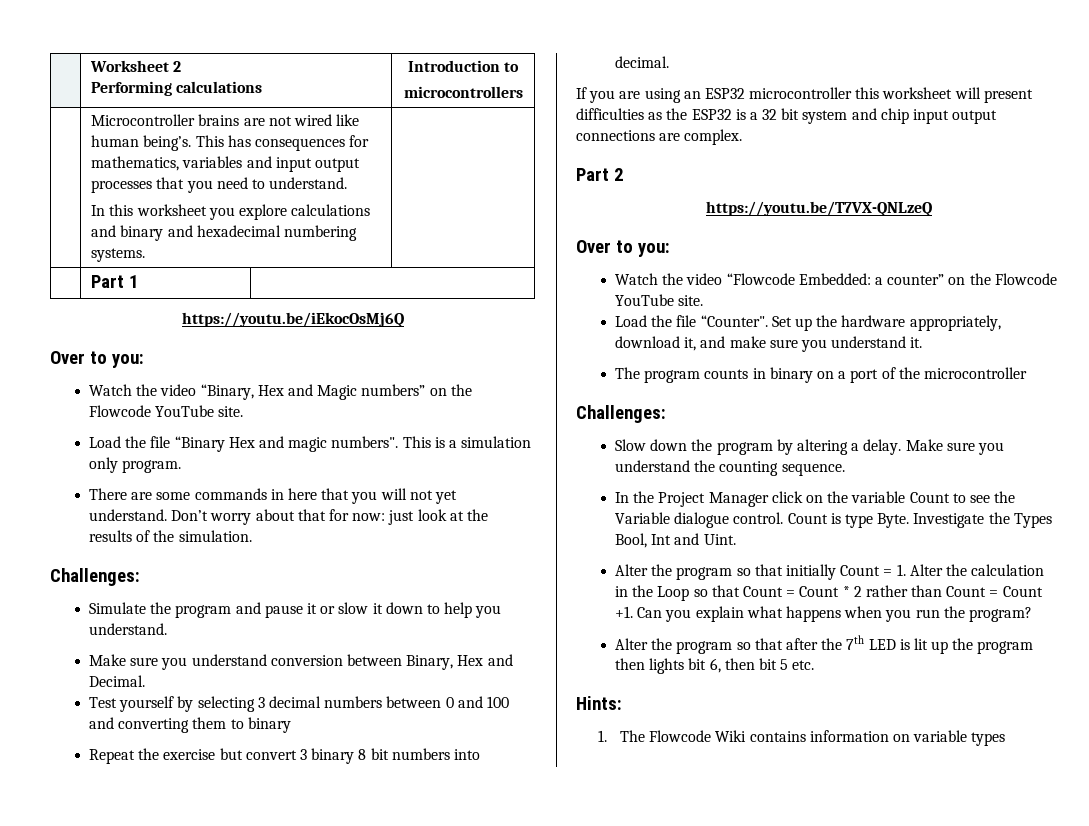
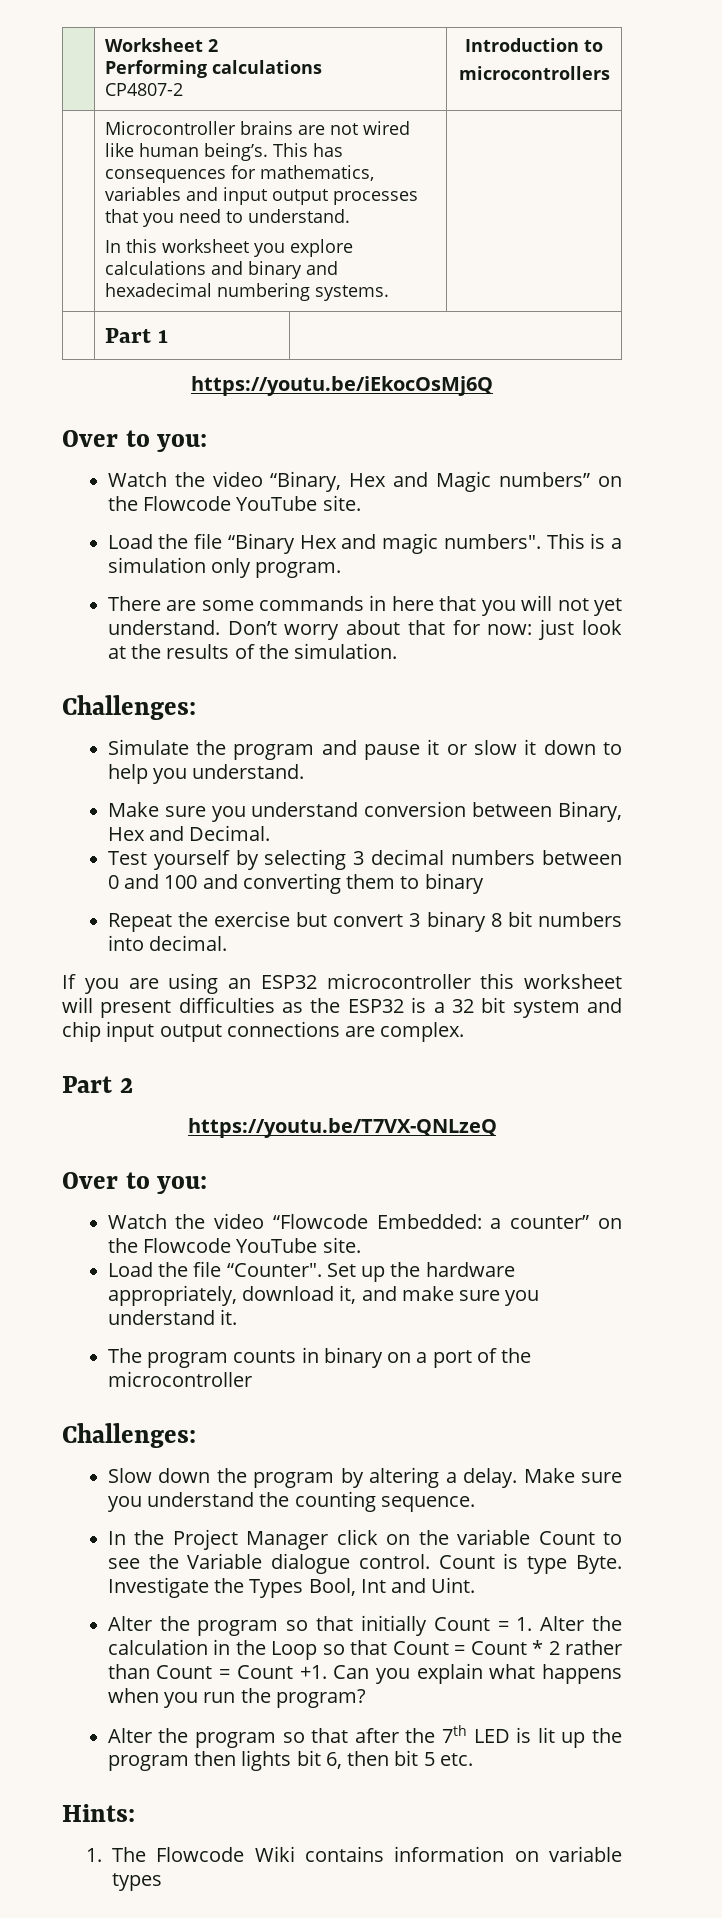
(263, 87) none -> [105,83,184,96] // CP4807-2

